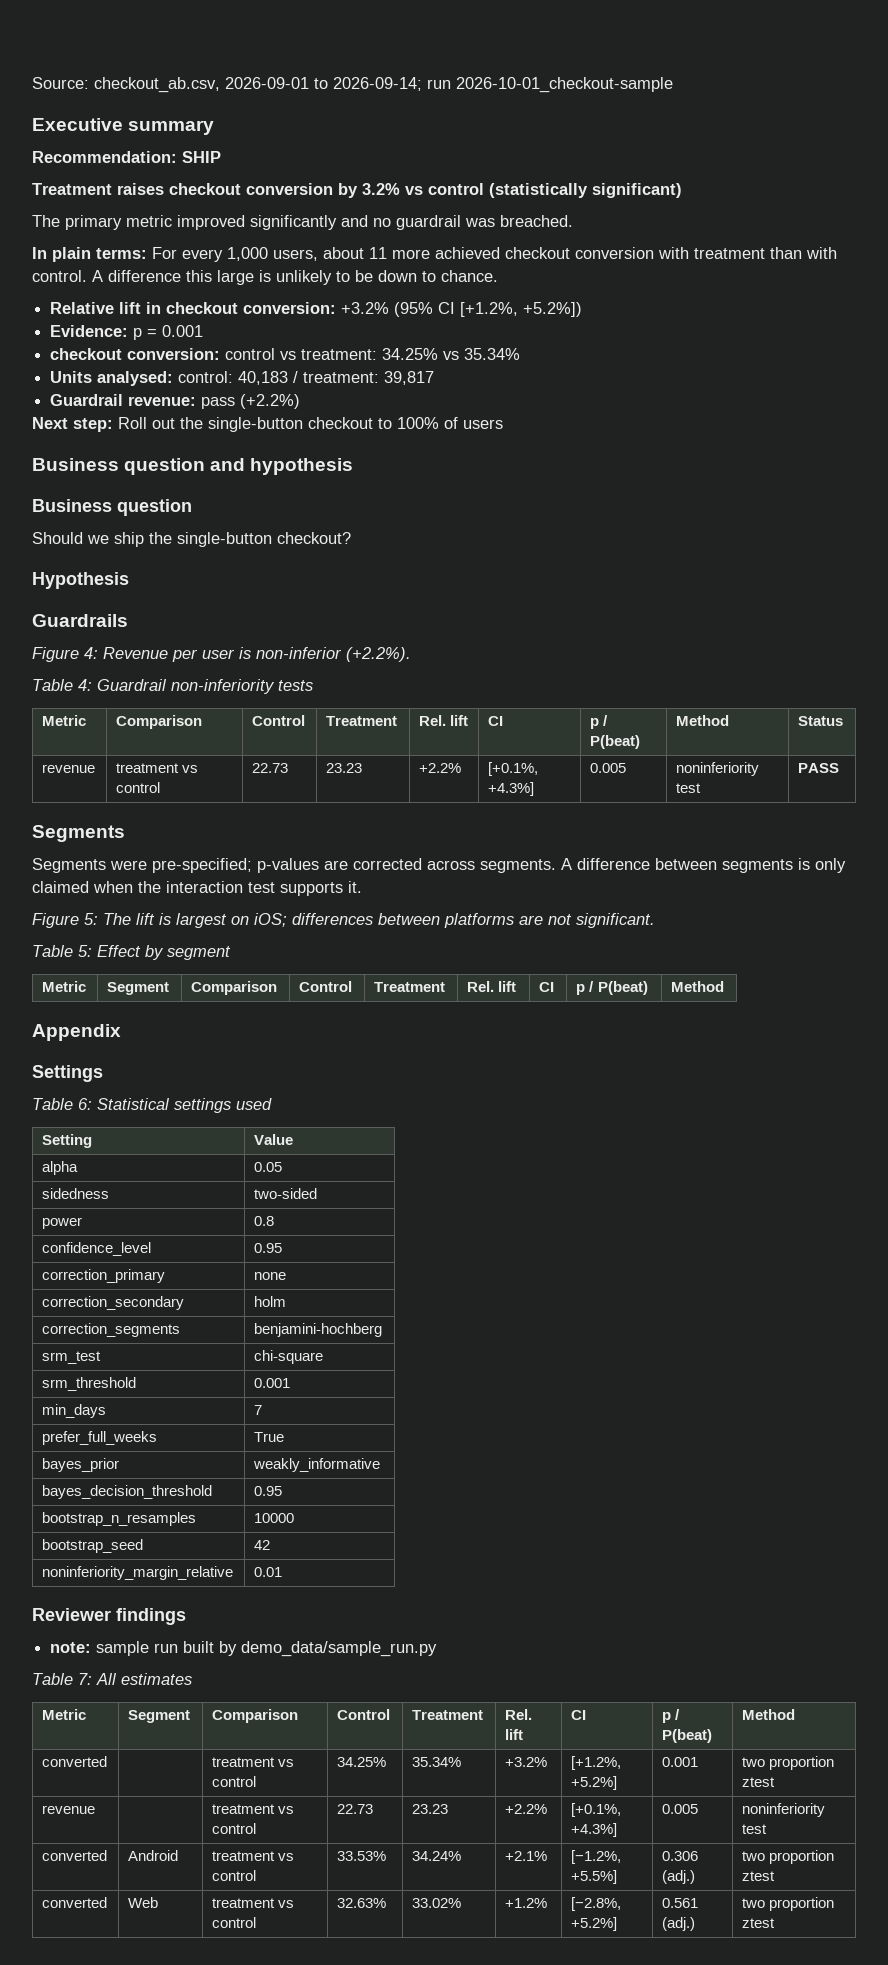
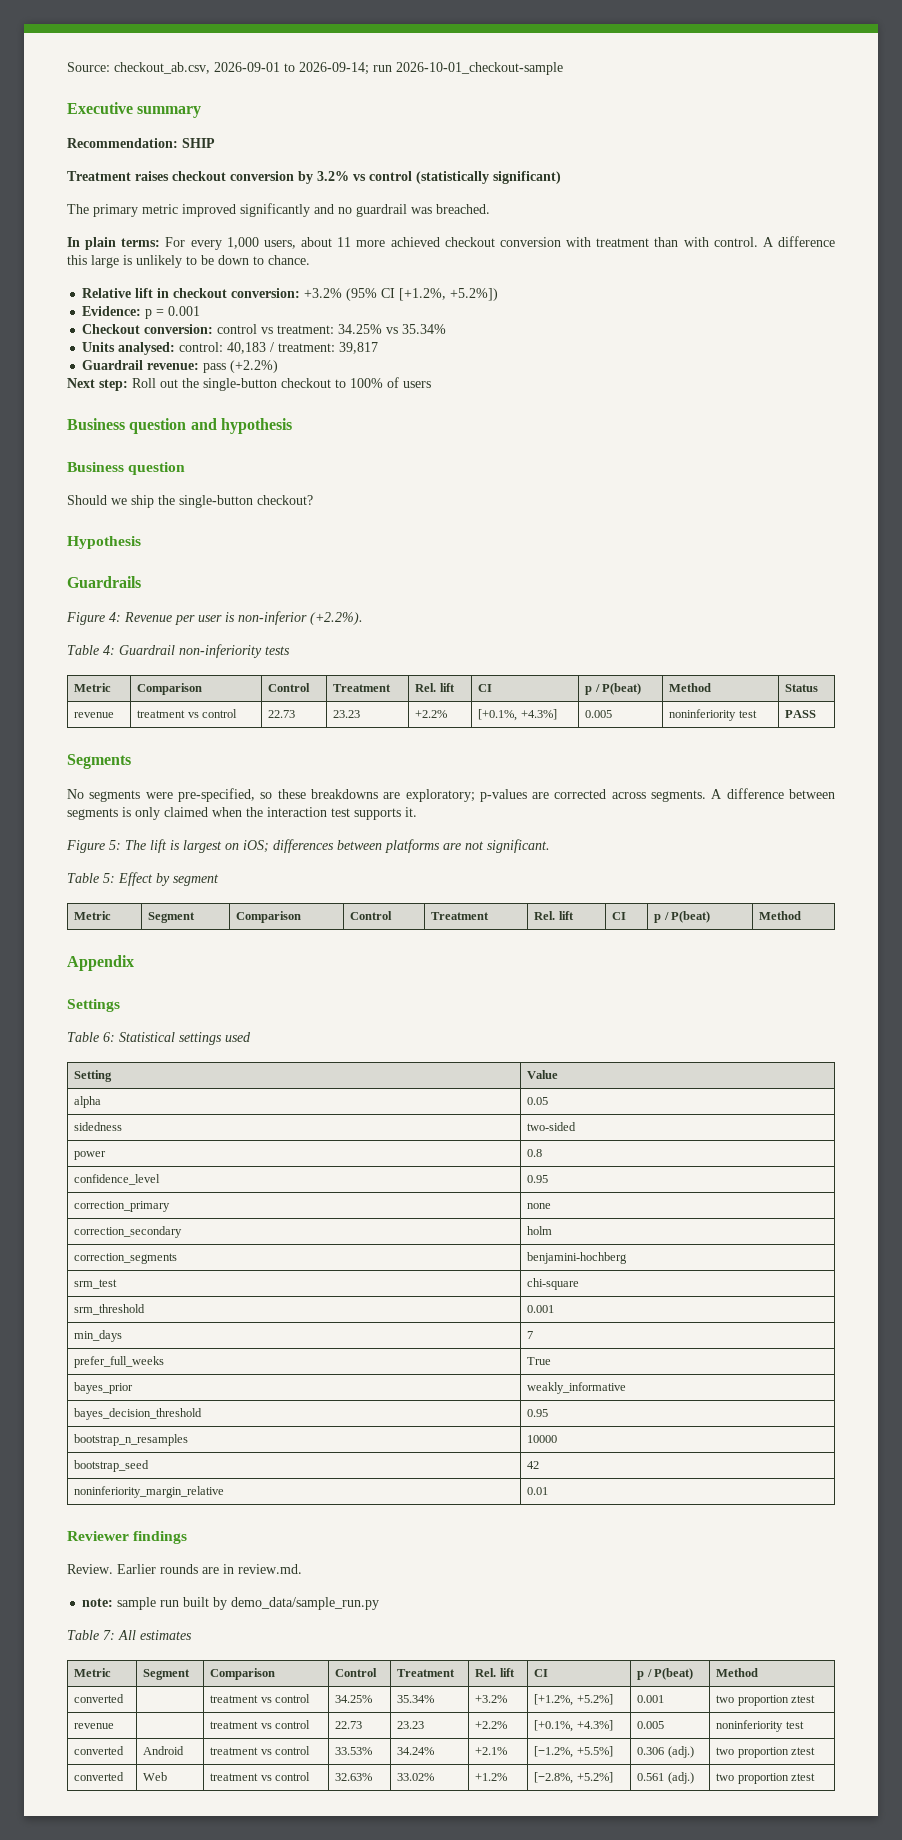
[50,348,123,360] checkout -> [82,324,141,334] Checkout
[32,858,252,873] Segments were pre-specified; -> [67,788,475,802] No segments were pre-specified, so these breakdowns are exploratory;
(186, 1616) none -> [67,1564,302,1574] // Review. Earlier rounds are in review.md.

